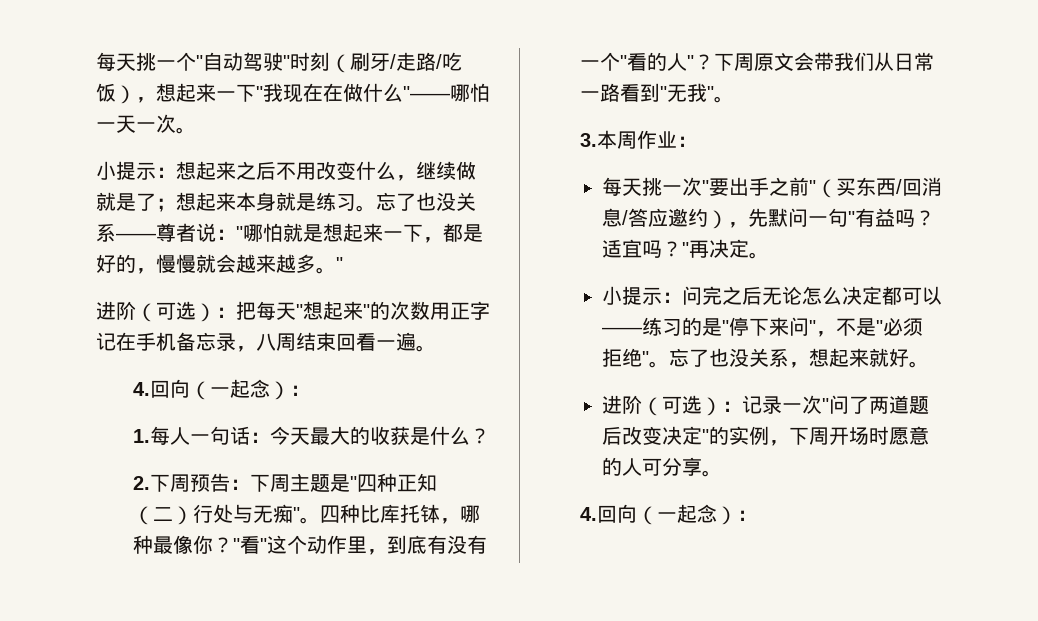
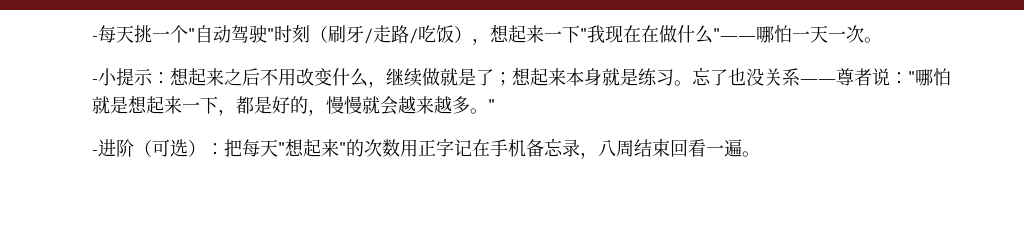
(96, 61) none -> [92,36,98,41] -
(196, 130) none -> [92,79,98,84] -
(343, 264) none -> [92,150,98,155] -
[132,379,310,400] [132,426,490,445] [132,473,437,492] [132,504,480,525] [132,535,487,555] [579,52,934,71] [579,83,734,103] [579,130,697,149] [601,177,942,198] [601,208,935,229] [601,239,769,259] [601,286,942,305] [601,317,923,337] [601,348,929,368] [601,395,929,416] [601,426,929,446] [601,457,722,477] [579,504,757,525] // 4.回向（一起念）： // 1.每人一句话：今天最大的收获是什么？ // 2.下周预告：下周主题是"四种正知（二）行处与无痴"。四种比库托钵，哪种最像你？"看"这个动作里，到底有没有一个"看的人"？下周原文会带我们从日常一路看到"无我"。 // 3.本周作业： // 每天挑一次"要出手之前"（买东西/回消息/答应邀约），先默问一句"有益吗？适宜吗？"再决定。 // 小提示：问完之后无论怎么决定都可以——练习的是"停下来问"，不是"必须拒绝"。忘了也没关系，想起来就好。 // 进阶（可选）：记录一次"问了两道题后改变决定"的实例，下周开场时愿意的人可分享。 // 4.回向（一起念）： -> (760, 154) none

